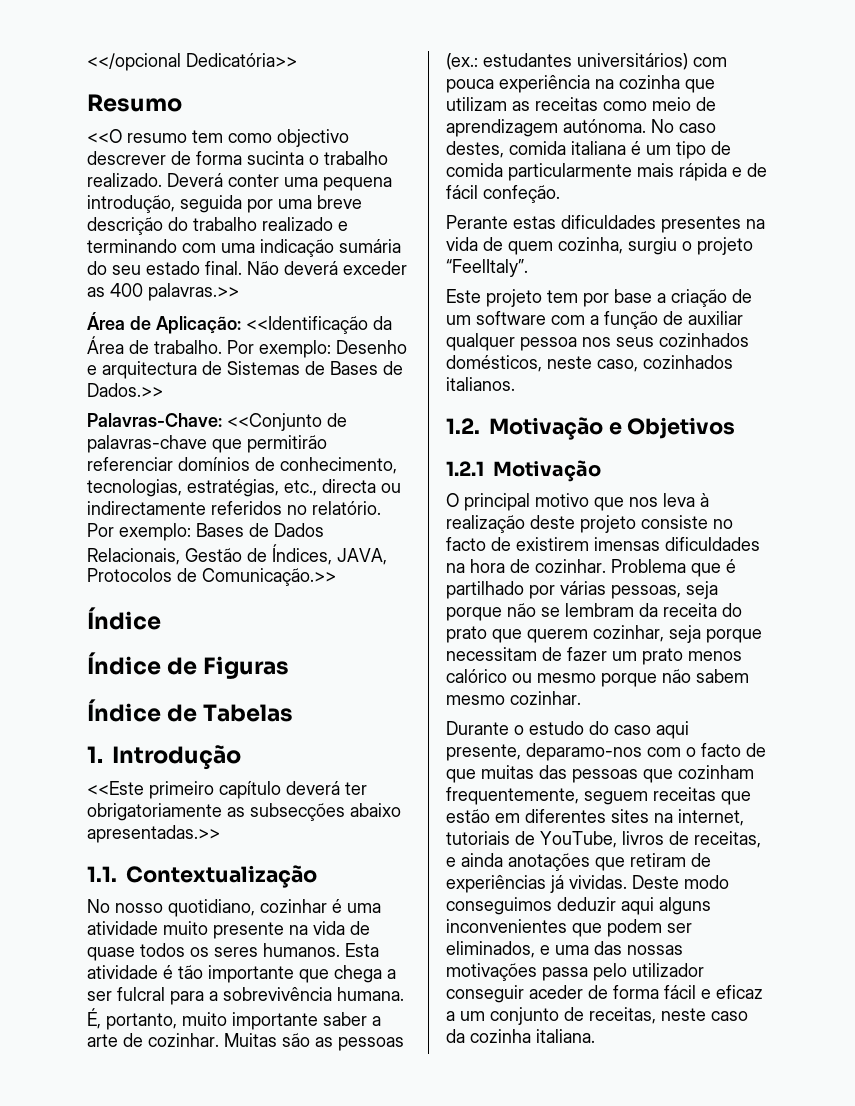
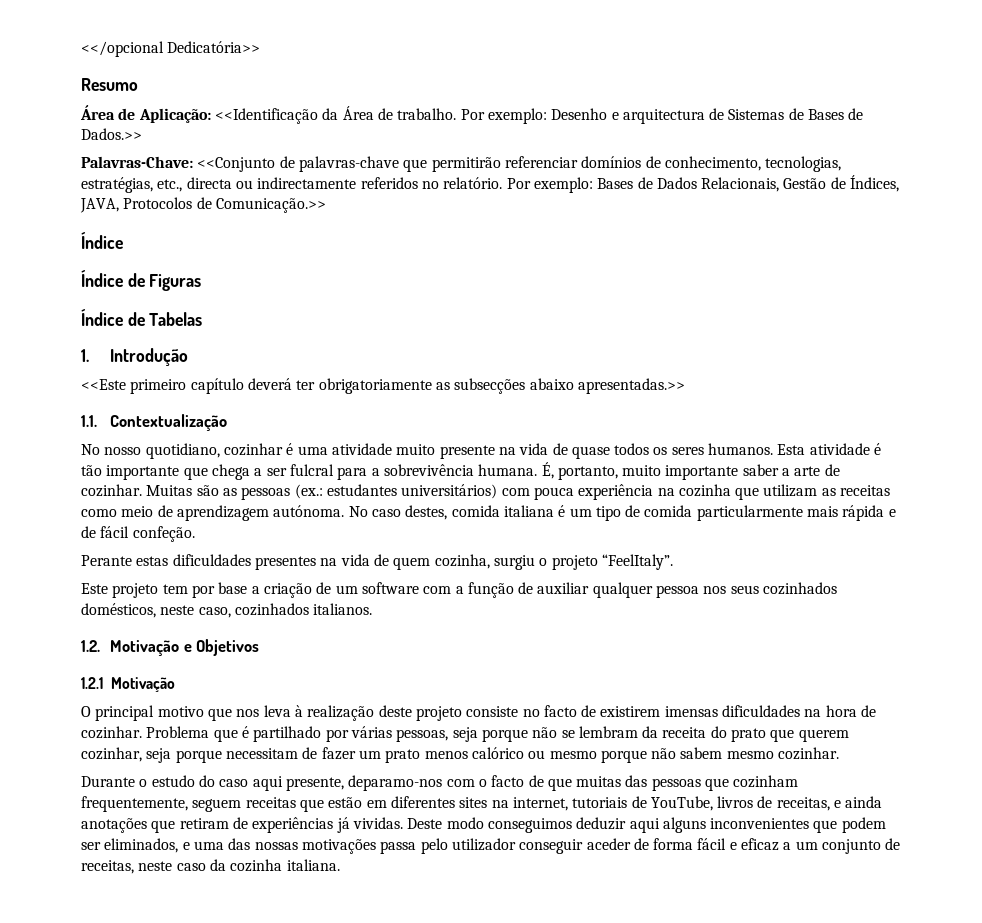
[87,129,349,147] [87,151,388,165] [87,173,392,191] [87,195,362,213] [87,217,348,235] [87,239,401,257] [87,261,407,275] [87,283,239,301] // <<O resumo tem como objectivo descrever de forma sucinta o trabalho realizado. Deverá conter uma pequena introdução, seguida por uma breve descrição do trabalho realizado e terminando com uma indicação sumária do seu estado final. Não deverá exceder as 400 palavras.>> -> (138, 84) none

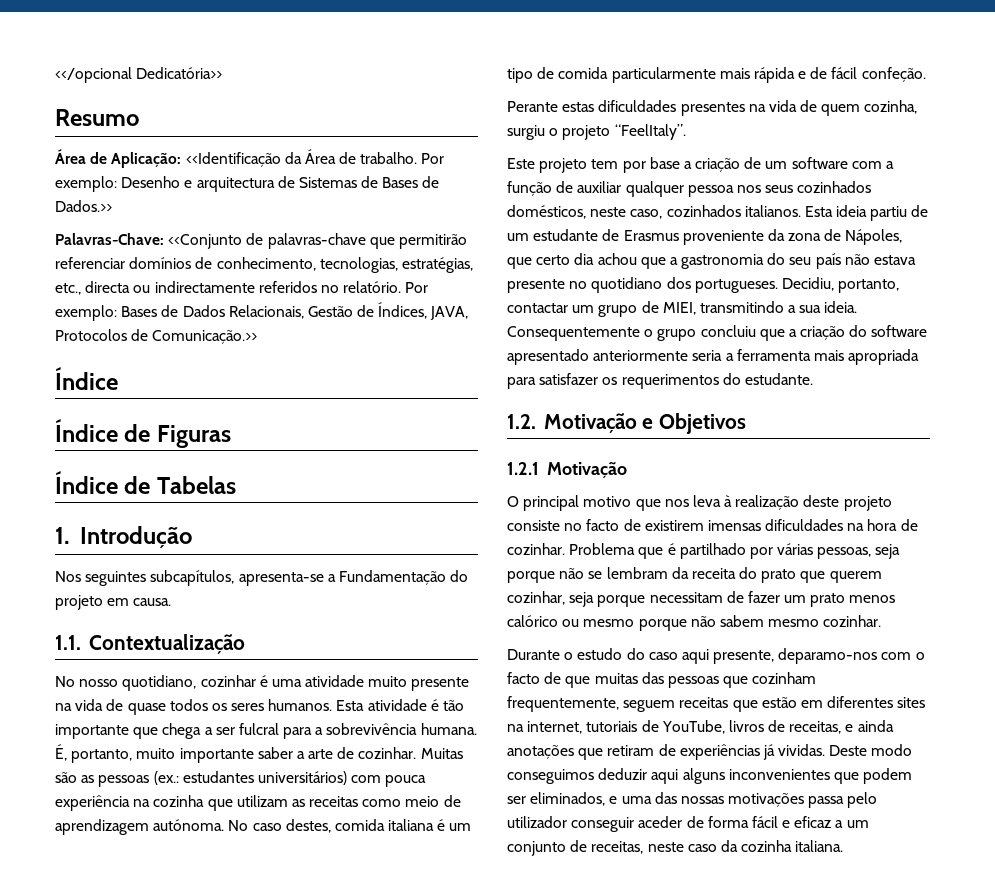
[81,378,685,394] <<Este primeiro capítulo deverá ter obrigatoriamente as subsecções abaixo apresentadas.>> -> [55,570,469,586] [55,595,172,610] Nos seguintes subcapítulos, apresenta-se a Fundamentação do projeto em causa.
(373, 609) none -> [804,205,929,221] [507,229,903,245] [507,253,917,269] [507,277,900,293] [507,301,858,317] [507,325,928,341] [507,349,920,365] [507,373,813,389] Esta ideia partiu de um estudante de Erasmus proveniente da zona de Nápoles, que certo dia achou que a gastronomia do seu país não estava presente no quotidiano dos portugueses. Decidiu, portanto, contactar um grupo de MIEI, transmitindo a sua ideia. Consequentemente o grupo concluiu que a criação do software apresentado anteriormente seria a ferramenta mais apropriada para satisfazer os requerimentos do estudante.

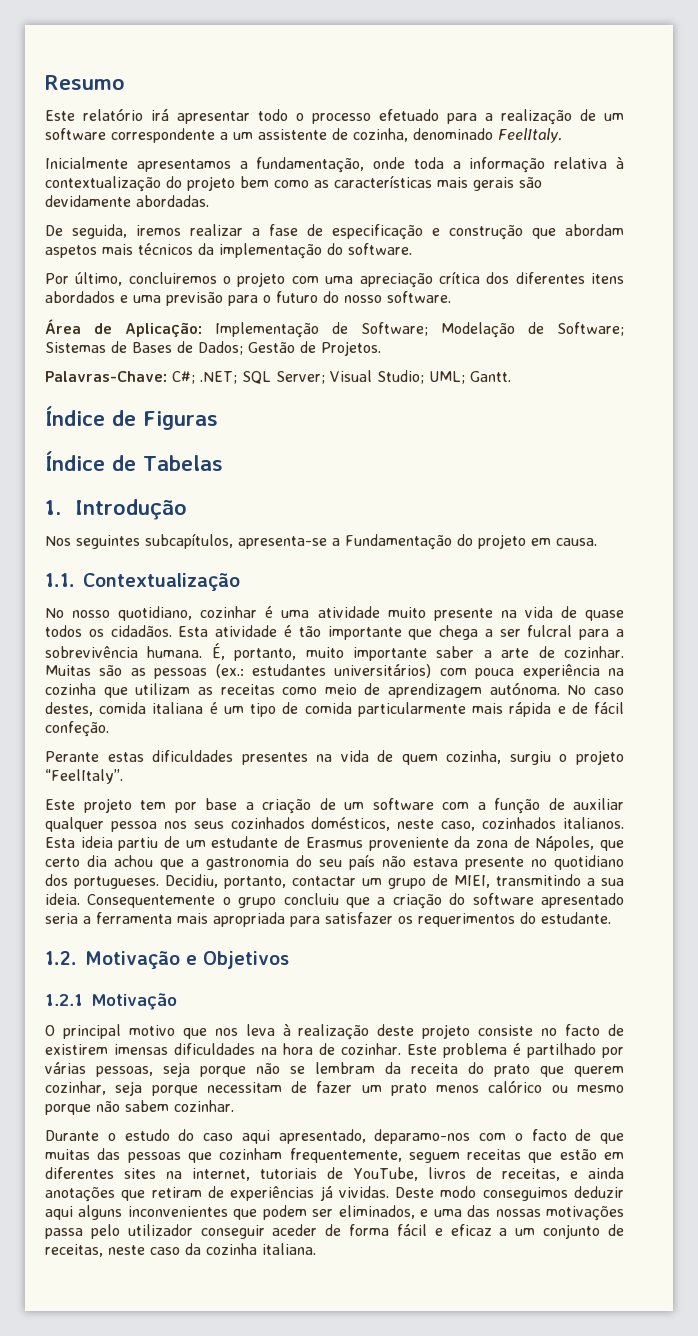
[55,67,223,83] [55,109,139,126] [55,149,445,168] [55,176,440,192] [55,200,112,212] [55,233,467,249] [55,257,473,273] [55,281,429,295] [55,302,469,321] [55,329,258,344] [55,367,118,390] <</opcional Dedicatória>> // Resumo // Área de Aplicação: <<Identificação da Área de trabalho. Por exemplo: Desenho e arquitectura de Sistemas de Bases de Dados.>> // Palavras-Chave: <<Conjunto de palavras-chave que permitirão referenciar domínios de conhecimento, tecnologias, estratégias, etc., directa ou indirectamente referidos no relatório. Por exemplo: Bases de Dados Relacionais, Gestão de Índices, JAVA, Protocolos de Comunicação.>> // Índice -> [45,75,125,90] [45,108,624,125] [45,128,562,143] [45,157,624,173] [45,175,542,192] [45,195,209,207] [45,224,624,240] [45,243,412,259] [45,271,625,288] [45,291,451,306] [45,319,624,338] [45,341,381,356] [45,370,511,384] Resumo // Este relatório irá apresentar todo o processo efetuado para a realização de um software correspondente a um assistente de cozinha, denominado FeelItaly. // Inicialmente apresentamos a fundamentação, onde toda a informação relativa à contextualização do projeto bem como as características mais gerais são devidamente abordadas. // De seguida, iremos realizar a fase de especificação e construção que abordam aspetos mais técnicos da implementação do software. // Por último, concluiremos o projeto com uma apreciação crítica dos diferentes itens abordados e uma previsão para o futuro do nosso software. // Área de Aplicação: Implementação de Software; Modelação de Software; Sistemas de Bases de Dados; Gestão de Projetos. // Palavras-Chave: C#; .NET; SQL Server; Visual Studio; UML; Gantt.
[231,699,333,711] seres humanos. -> [110,625,172,637] cidadãos.
[593,350,689,361] anteriormente -> (624, 900) none
[569,543,664,559] Problema que -> [407,1043,507,1058] Este problema
[768,619,820,627] mesmo -> (169, 1106) none
[713,650,775,664] presente, -> [278,1129,366,1144] apresentado,

